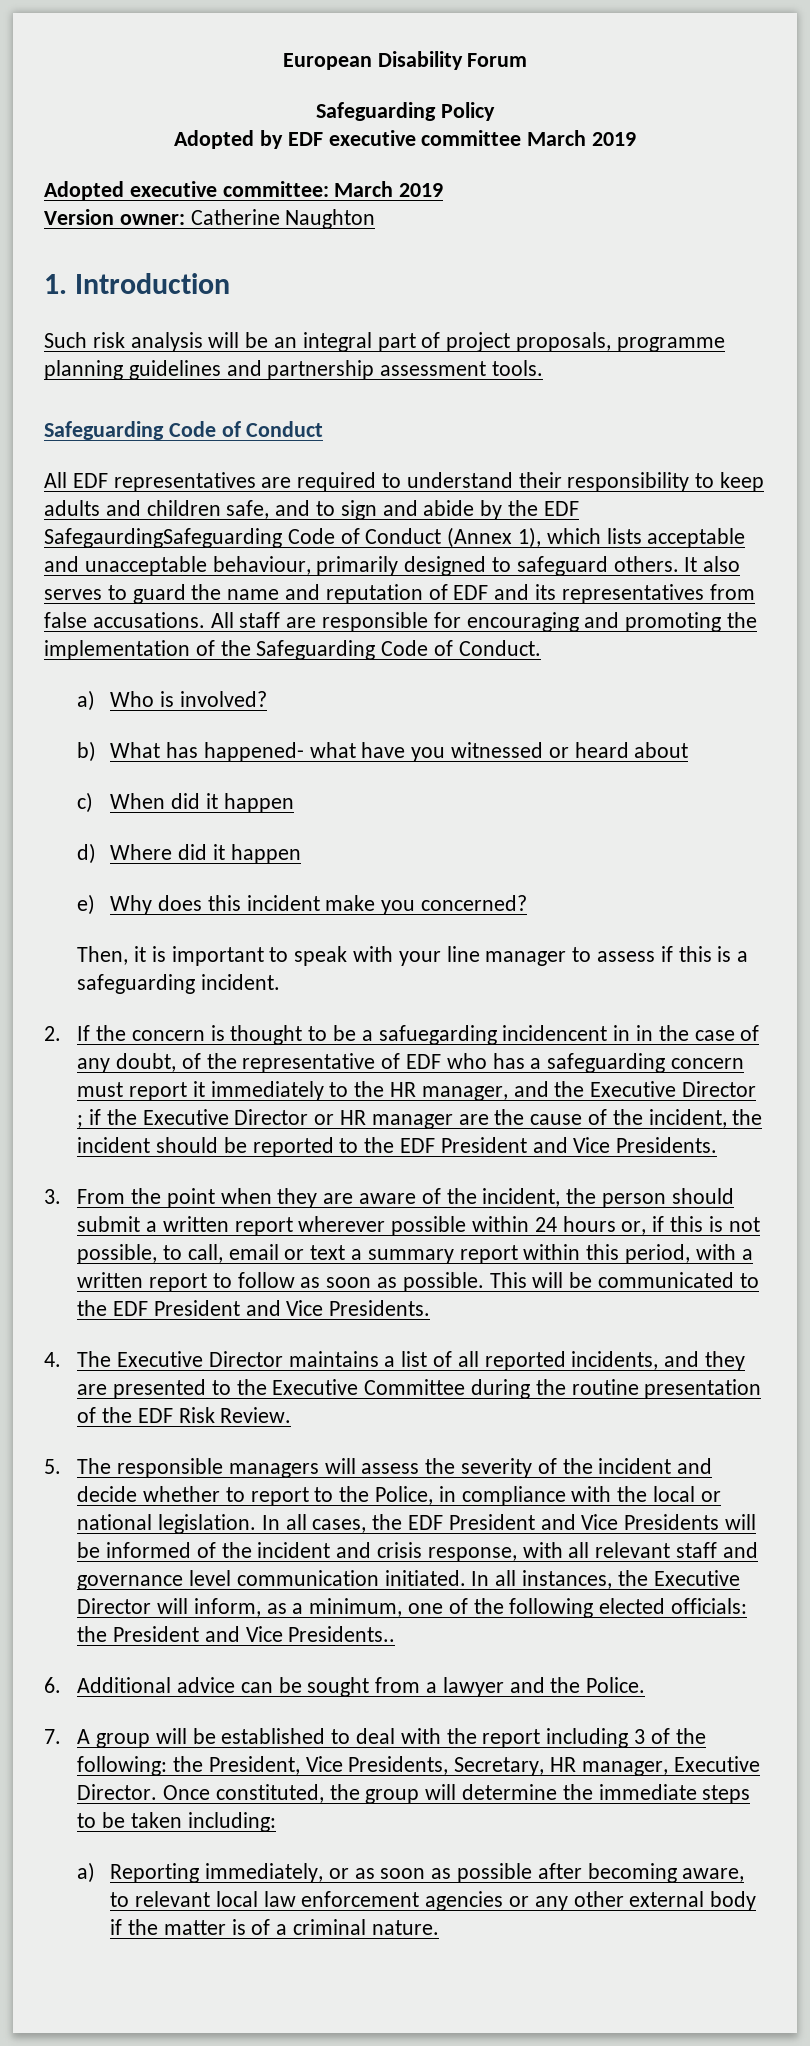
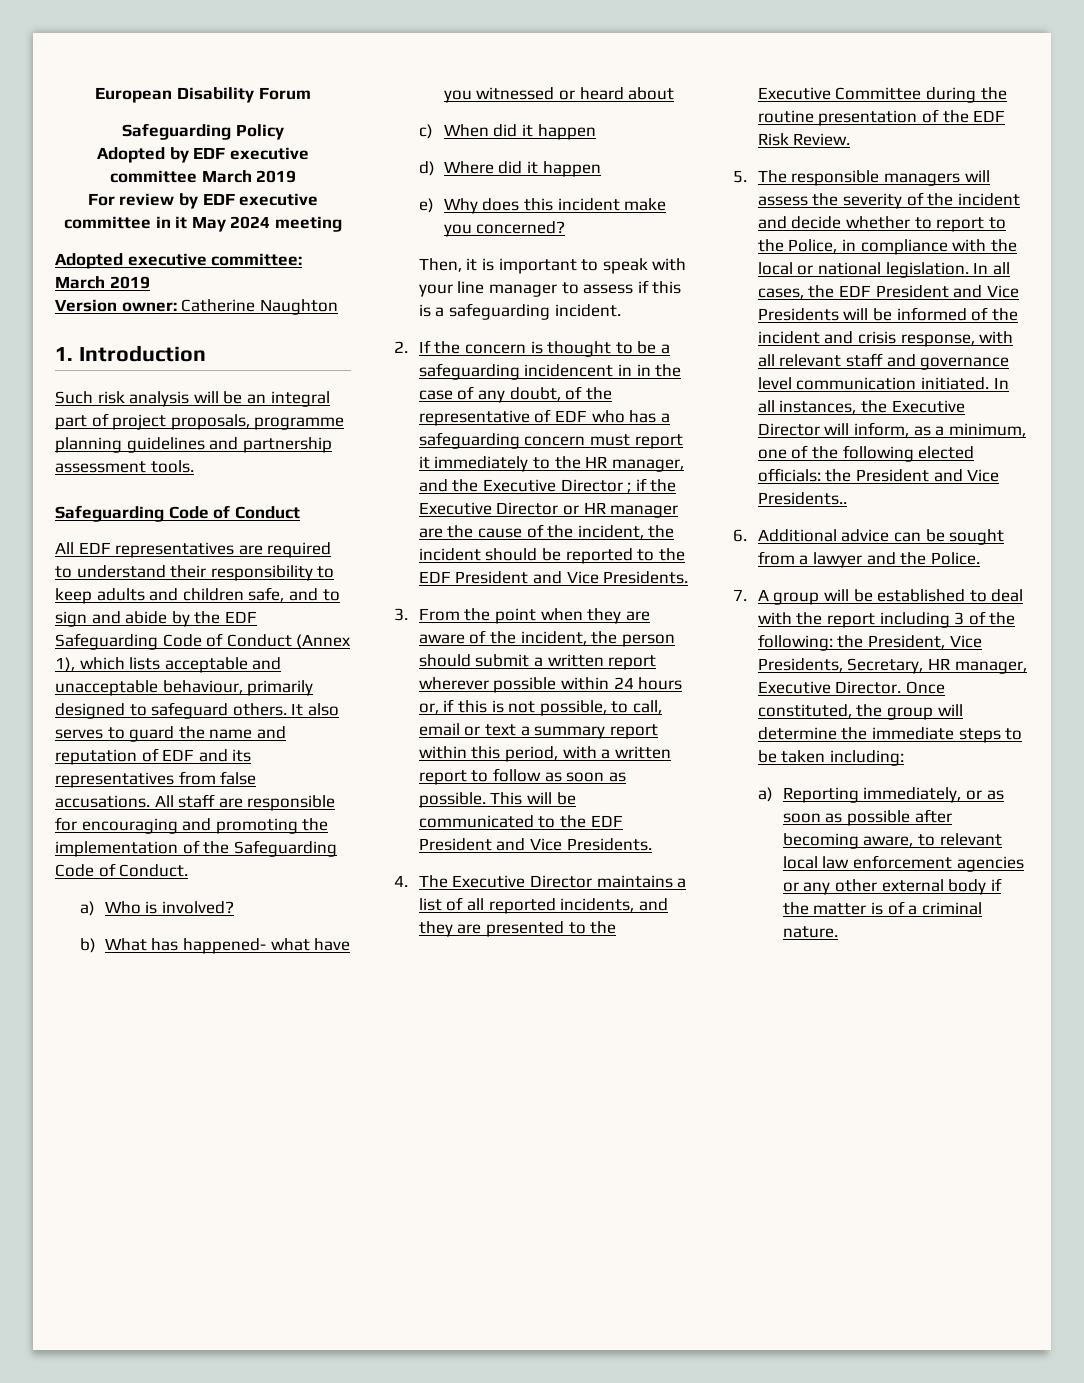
(636, 139) none -> [87,193,319,209] [64,216,342,232] // For review by EDF executive committee in it May 2024 meeting
[44,528,282,548] SafegaurdingSafeguarding -> [55,633,158,650] Safeguarding
[378,1025,497,1045] safuegarding -> [418,363,520,380] safeguarding

